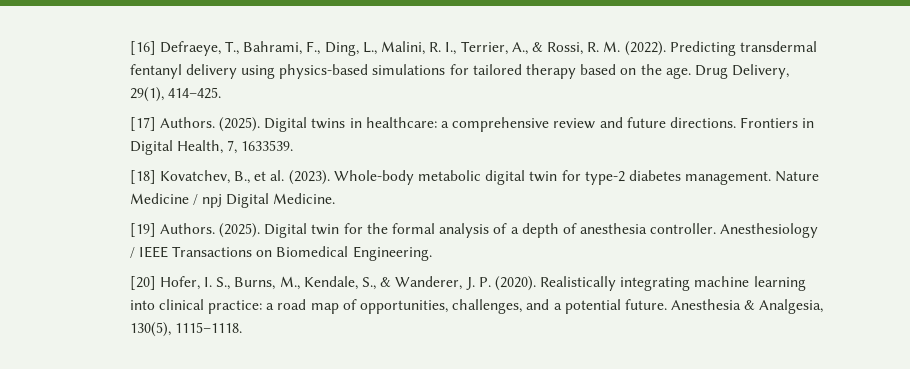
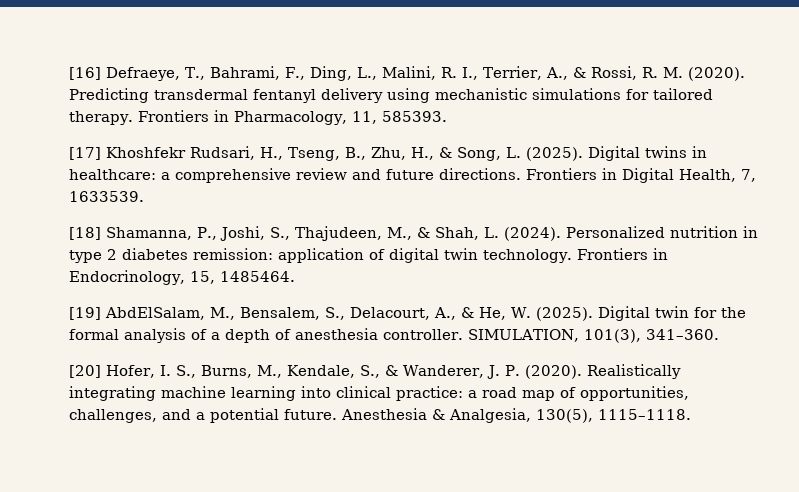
[624,41,666,56] (2022). -> [688,67,746,81] (2020).
[279,64,369,79] physics-based -> [435,88,528,100] mechanistic
[525,64,790,79] [129,87,221,102] [129,117,215,131] therapy based on the age. Drug Delivery, 29(1), 414–425. // [17] Authors. -> [69,110,448,125] [69,146,522,161] therapy. Frontiers in Pharmacology, 11, 585393. // [17] Khoshfekr Rudsari, H., Tseng, B., Zhu, H., & Song, L.
[159,170,820,185] [129,193,336,208] [129,223,215,237] Kovatchev, B., et al. (2023). Whole-body metabolic digital twin for type-2 diabetes management. Nature Medicine / npj Digital Medicine. // [19] Authors. -> [106,226,759,241] [69,248,669,263] [69,270,296,285] [69,307,532,320] Shamanna, P., Joshi, S., Thajudeen, M., & Shah, L. (2024). Personalized nutrition in type 2 diabetes remission: application of digital twin technology. Frontiers in Endocrinology, 15, 1485464. // [19] AbdElSalam, M., Bensalem, S., Delacourt, A., & He, W.
[720,223,819,238] [129,246,432,261] Anesthesiology / IEEE Transactions on Biomedical Engineering. -> [468,329,720,343] SIMULATION, 101(3), 341–360.

